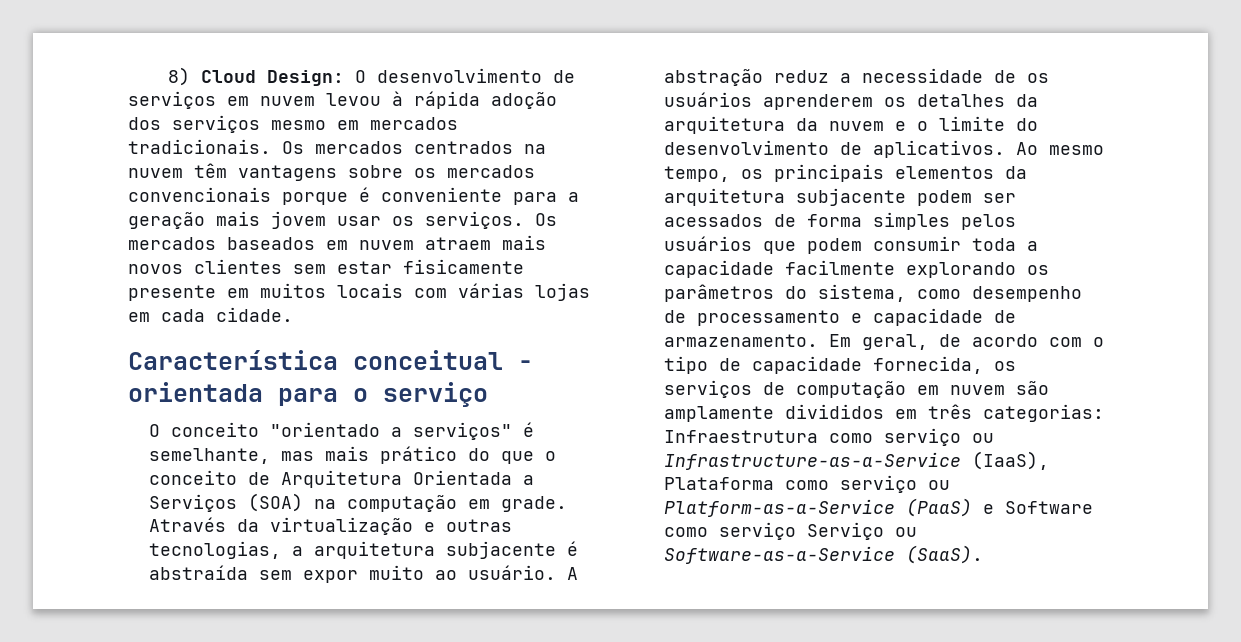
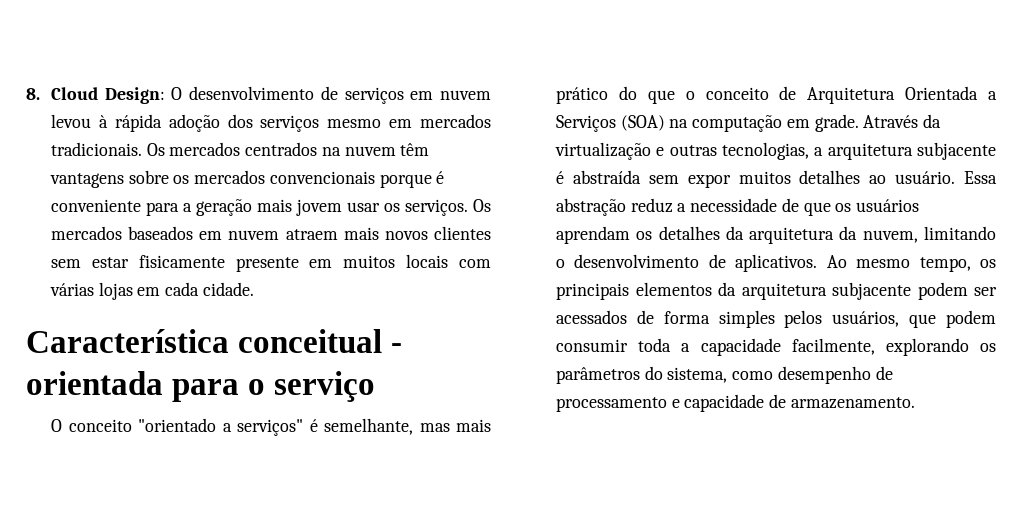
[167,67,190,86] 8) -> [26,88,40,100] 8.
[368,565,424,580] muito -> [738,170,861,184] muitos detalhes
[566,567,578,580] A -> [963,171,997,184] Essa
(1016, 76) none -> [803,202,831,216] que
[762,94,873,110] aprenderem -> [556,226,631,244] aprendam
[828,116,1038,131] nuvem e o limite do -> [862,226,996,243] [556,259,566,268] nuvem, limitando o
[663,236,752,251] usuários -> [832,311,900,327] usuários,
[784,260,895,275] facilmente -> [791,338,875,355] facilmente,
[828,334,1104,350] [663,356,1016,374] [663,380,1049,398] [663,404,1104,422] [663,428,994,446] [663,451,1049,470] [663,475,950,493] [663,498,1093,517] [663,522,917,540] [663,545,983,564] Em geral, de acordo com o tipo de capacidade fornecida, os serviços de computação em nuvem são amplamente divididos em três categorias: Infraestrutura como serviço ou Infrastructure-as-a-Service (IaaS), Plataforma como serviço ou Platform-as-a-Service (PaaS) e Software como serviço Serviço ou Software-as-a-Service (SaaS). -> (915, 403) none

